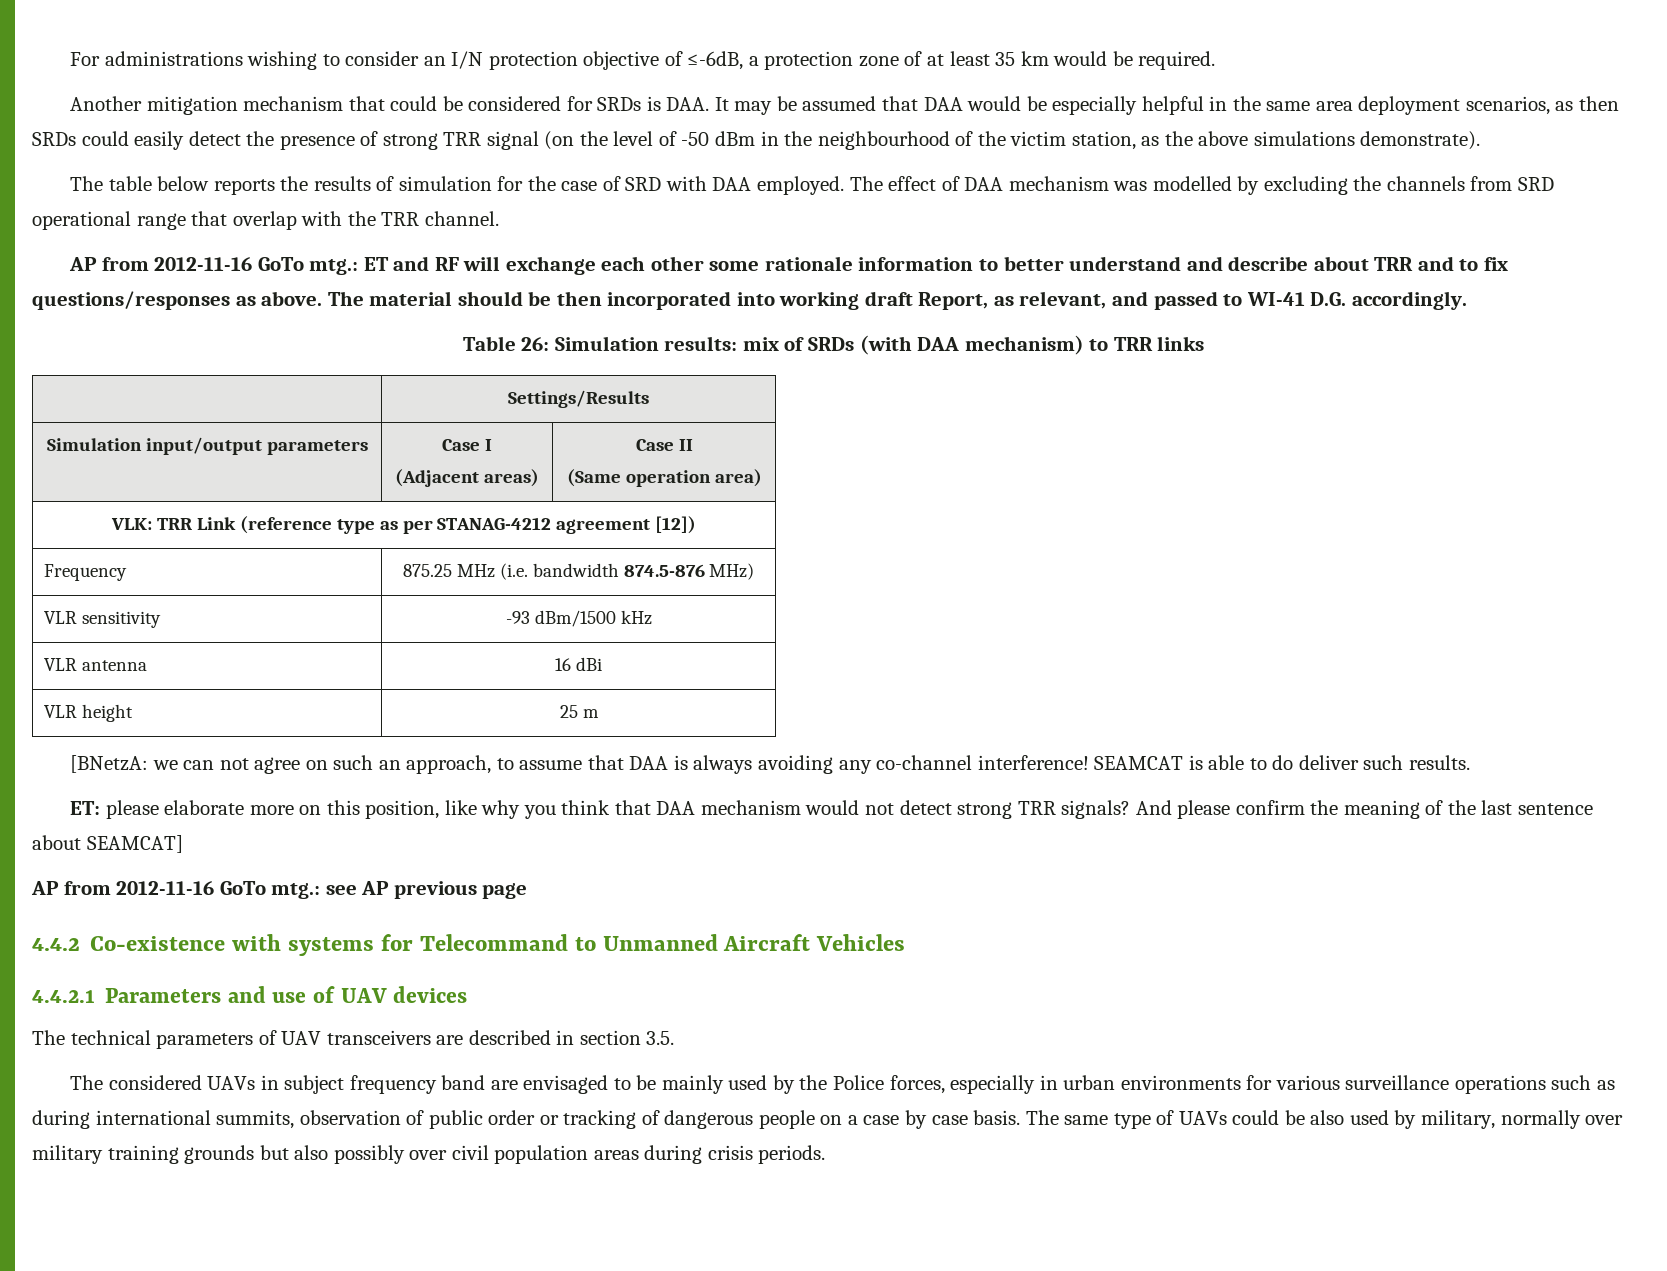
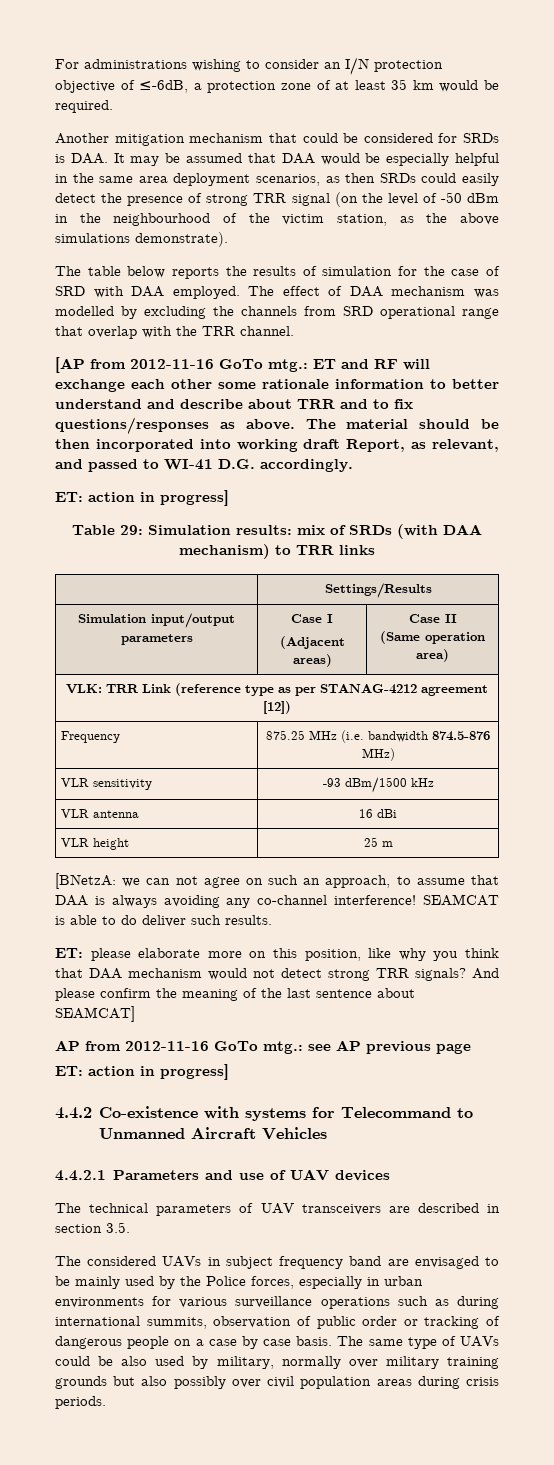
[68,257,97,271] AP -> [55,357,85,373] [AP
(1467, 300) none -> [55,490,229,506] // ET: action in progress]
[521,337,550,351] 26: -> [120,525,143,535] 29:
(528, 891) none -> [55,1064,229,1080] // ET: action in progress]

